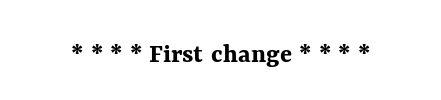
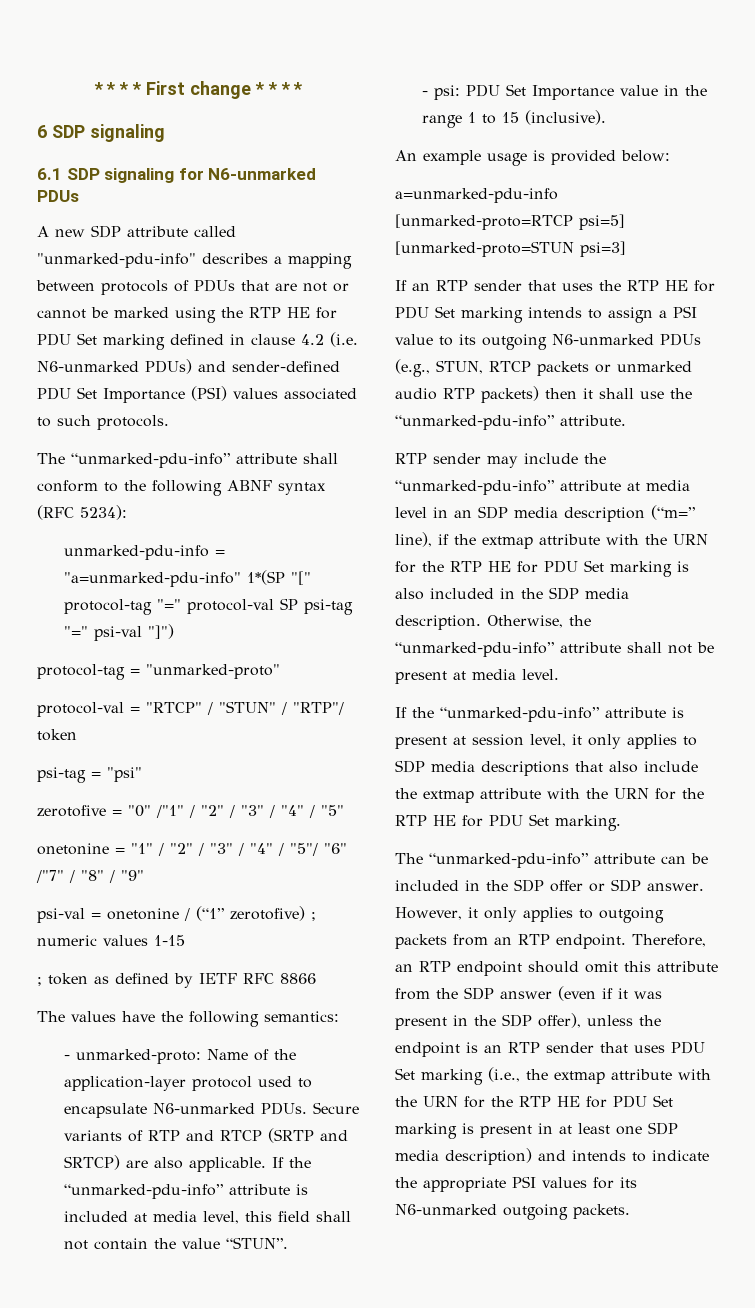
(371, 53) none -> [37,124,165,142] [37,168,317,183] [37,190,79,202] [37,225,236,238] [37,253,352,269] [36,279,349,295] [37,307,337,323] [37,332,358,350] [37,359,340,374] [37,386,357,403] [37,415,169,430] [37,453,338,468] [37,480,326,496] [37,505,127,520] [63,545,225,560] [63,570,311,587] [63,598,353,615] [63,624,174,641] [37,664,280,680] [37,701,344,717] [37,729,77,741] [37,767,142,783] [37,805,344,818] [37,843,347,856] [36,870,144,883] [37,906,316,923] [37,935,185,946] [37,973,316,988] [37,1011,339,1027] [63,1049,296,1064] [63,1076,312,1091] [63,1102,359,1118] [63,1128,348,1143] [63,1155,311,1172] [63,1184,308,1199] [63,1211,351,1224] [63,1237,288,1250] [421,84,707,100] [421,110,606,128] [395,150,670,166] [395,188,558,203] [395,214,625,230] [395,241,626,257] [395,280,715,292] [395,306,697,323] [395,333,701,350] [395,359,692,377] [395,386,692,403] [395,415,626,430] [395,453,606,468] [395,480,690,495] [395,505,695,522] [395,532,708,549] [395,560,689,577] [395,587,629,600] [395,615,591,630] [395,642,714,657] [395,669,559,684] [395,707,684,722] [395,734,697,749] [395,760,698,776] [395,788,704,803] [395,814,621,831] [395,853,708,868] [395,879,704,892] [395,907,664,923] [395,934,706,949] [395,961,718,976] [395,986,662,1001] [395,1013,661,1030] [395,1041,705,1057] [395,1067,711,1085] [395,1095,673,1108] [395,1122,678,1139] [395,1148,709,1165] [395,1176,637,1192] [395,1204,630,1220] // 6 SDP signaling // 6.1 SDP signaling for N6-unmarked PDUs // A new SDP attribute called "unmarked-pdu-info" describes a mapping between protocols of PDUs that are not or cannot be marked using the RTP HE for PDU Set marking defined in clause 4.2 (i.e. N6-unmarked PDUs) and sender-defined PDU Set Importance (PSI) values associated to such protocols. // The “unmarked-pdu-info” attribute shall conform to the following ABNF syntax (RFC 5234): // unmarked-pdu-info = "a=unmarked-pdu-info" 1*(SP "[" protocol-tag "=" protocol-val SP psi-tag "=" psi-val "]") // protocol-tag = "unmarked-proto" // protocol-val = "RTCP" / "STUN" / "RTP"/ token // psi-tag = "psi" // zerotofive = "0" /"1" / "2" / "3" / "4" / "5" // onetonine = "1" / "2" / "3" / "4" / "5"/ "6" /"7" / "8" / "9" // psi-val = onetonine / (“1” zerotofive) ; numeric values 1-15 // ; token as defined by IETF RFC 8866 // The values have the following semantics: // - unmarked-proto: Name of the application-layer protocol used to encapsulate N6-unmarked PDUs. Secure variants of RTP and RTCP (SRTP and SRTCP) are also applicable. If the “unmarked-pdu-info” attribute is included at media level, this field shall not contain the value “STUN”. // - psi: PDU Set Importance value in the range 1 to 15 (inclusive). // An example usage is provided below: // a=unmarked-pdu-info [unmarked-proto=RTCP psi=5] [unmarked-proto=STUN psi=3] // If an RTP sender that uses the RTP HE for PDU Set marking intends to assign a PSI value to its outgoing N6-unmarked PDUs (e.g., STUN, RTCP packets or unmarked audio RTP packets) then it shall use the “unmarked-pdu-info” attribute. // RTP sender may include the “unmarked-pdu-info” attribute at media level in an SDP media description (“m=” line), if the extmap attribute with the URN for the RTP HE for PDU Set marking is also included in the SDP media description. Otherwise, the “unmarked-pdu-info” attribute shall not be present at media level. // If the “unmarked-pdu-info” attribute is present at session level, it only applies to SDP media descriptions that also include the extmap attribute with the URN for the RTP HE for PDU Set marking. // The “unmarked-pdu-info” attribute can be included in the SDP offer or SDP answer. However, it only applies to outgoing packets from an RTP endpoint. Therefore, an RTP endpoint should omit this attribute from the SDP answer (even if it was present in the SDP offer), unless the endpoint is an RTP sender that uses PDU Set marking (i.e., the extmap attribute with the URN for the RTP HE for PDU Set marking is present in at least one SDP media description) and intends to indicate the appropriate PSI values for its N6-unmarked outgoing packets.

